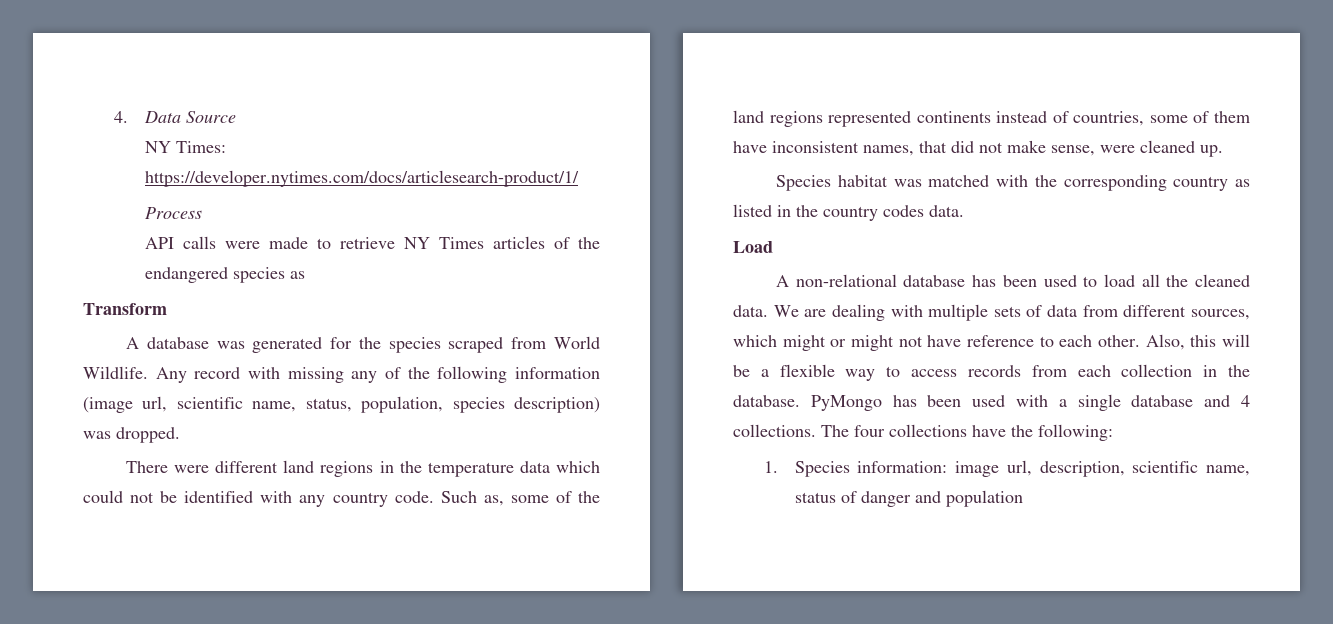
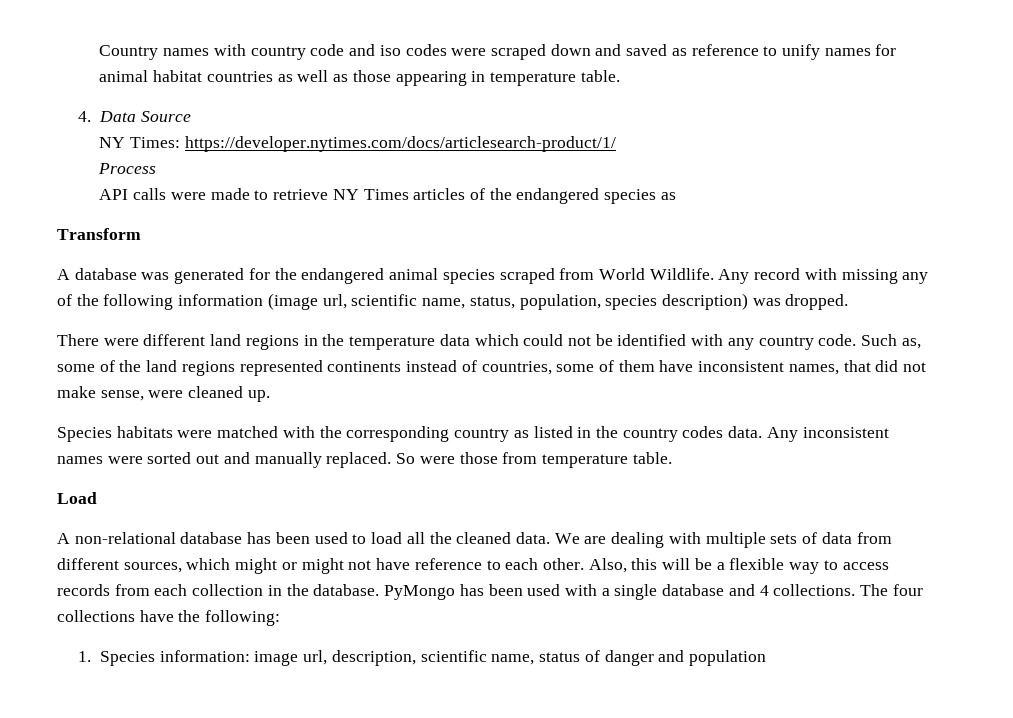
(113, 117) none -> [99,44,897,60] [99,70,620,86] Country names with country code and iso codes were scraped down and saved as reference to unify names for animal habitat countries as well as those appearing in temperature table. //
(381, 343) none -> [301,268,439,284] endangered animal
[837,175,922,187] habitat was -> [116,426,213,438] habitats were
(964, 211) none -> [766,427,889,442] [57,452,672,468] Any inconsistent names were sorted out and manually replaced. So were those from temperature table.

